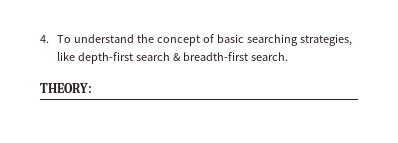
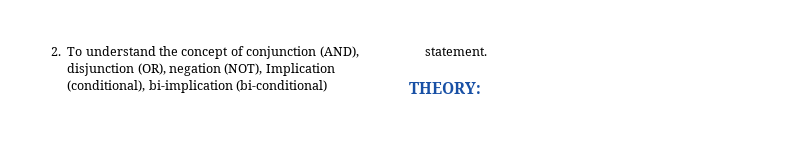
[40,35,49,43] 4. -> [51,47,61,56] 2.
[216,34,352,46] [57,52,288,64] basic searching strategies, like depth-first search & breadth-first search. -> [246,46,359,59] [67,63,335,76] [67,80,327,93] [425,47,488,56] conjunction (AND), disjunction (OR), negation (NOT), Implication (conditional), bi-implication (bi-conditional) statement.

